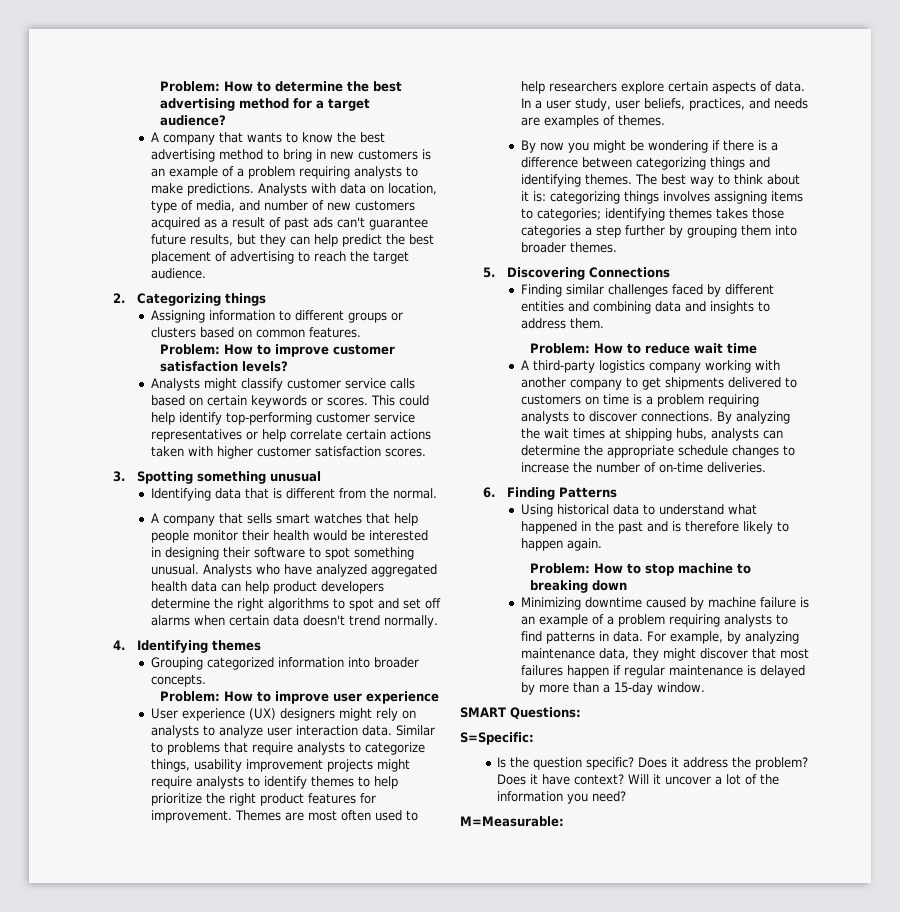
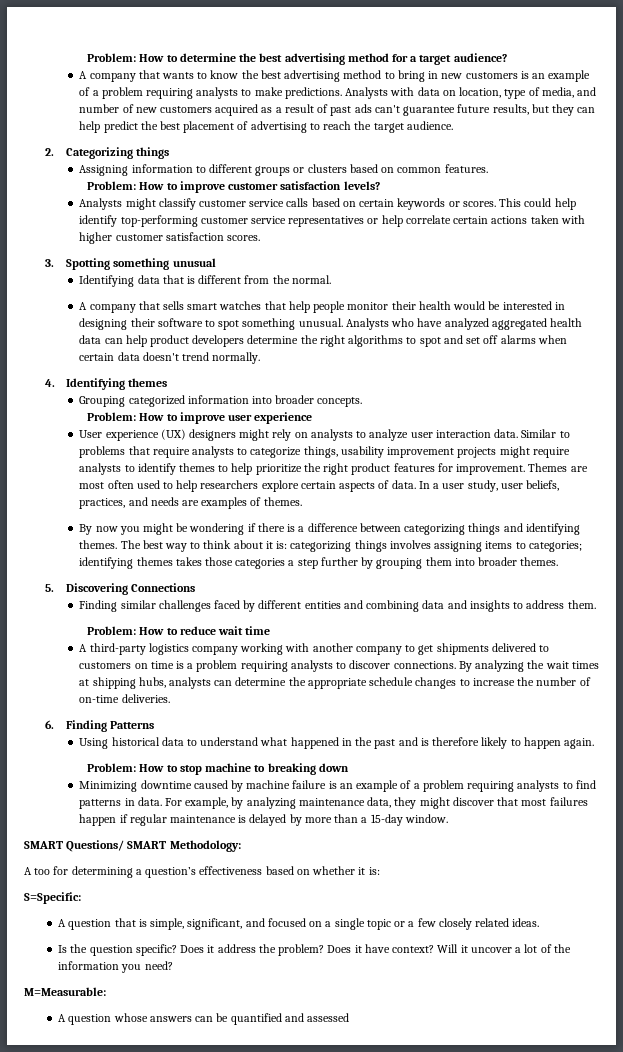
[510,707,581,719] [460,732,534,745] Questions: // S=Specific: -> [66,840,241,852] [24,866,380,878] [24,892,81,904] [58,918,540,930] Questions/ SMART Methodology: // A too for determining a question’s effectiveness based on whether it is: // S=Specific: // A question that is simple, significant, and focused on a single topic or a few closely related ideas.
(564, 821) none -> [58,1013,350,1025] // A question whose answers can be quantified and assessed

